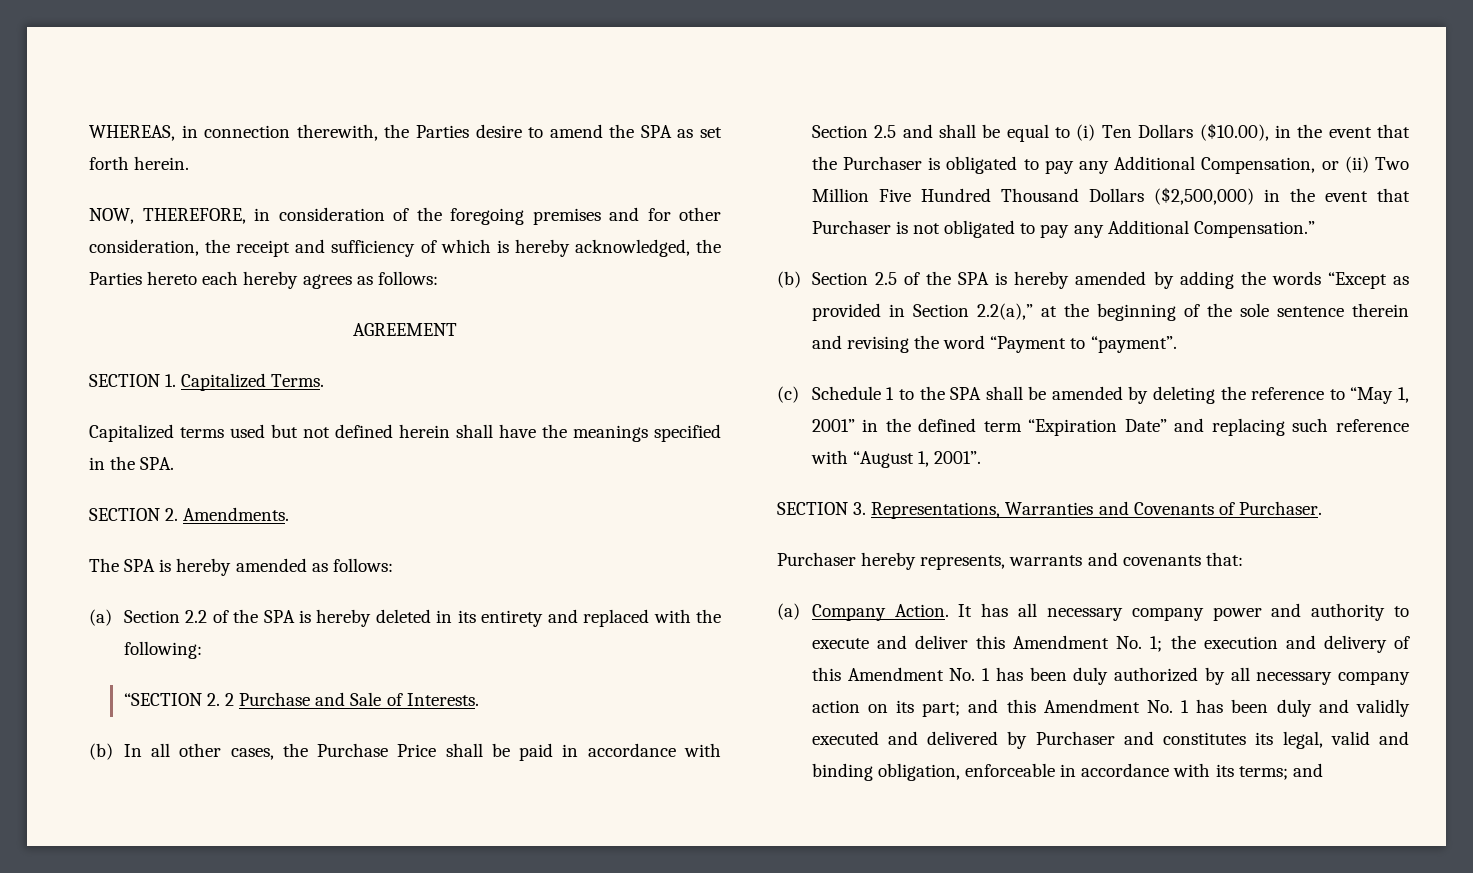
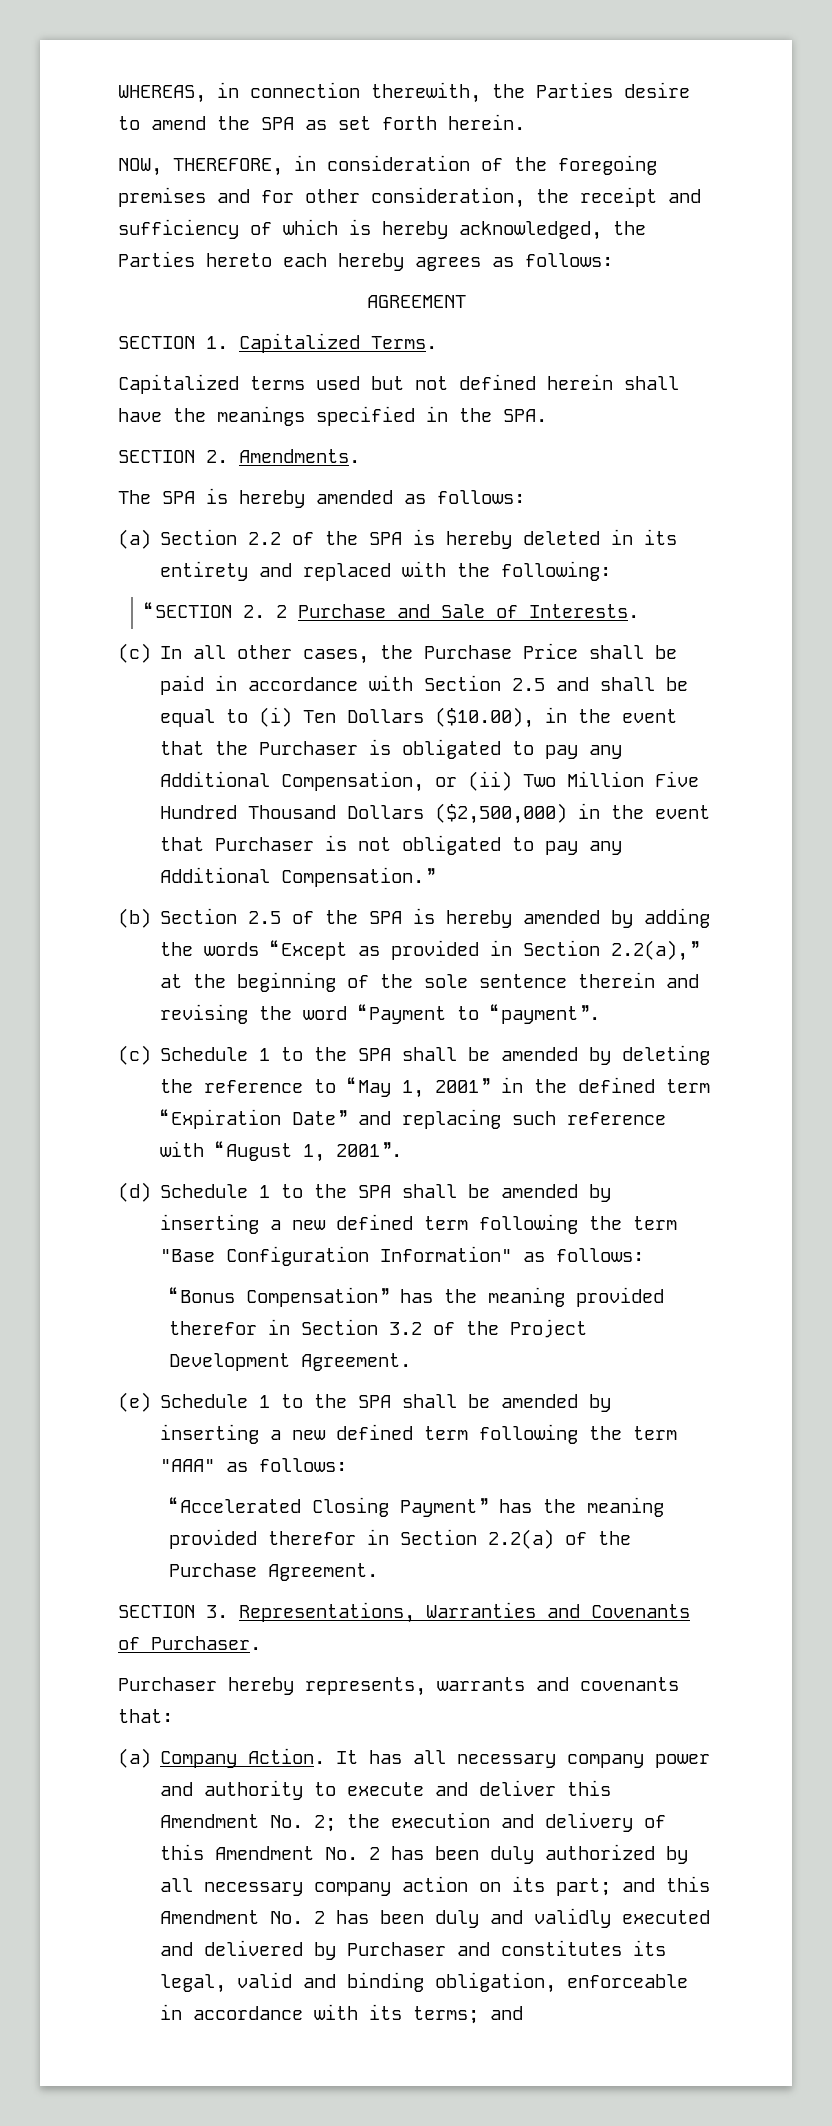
[89,743,113,760] (b) -> [118,643,151,663] (c)
(982, 457) none -> [118,1182,612,1202] [160,1214,678,1234] [160,1246,645,1266] [169,1287,665,1307] [169,1319,588,1338] [169,1353,412,1371] [118,1392,612,1412] [160,1424,678,1444] [160,1458,348,1472] [169,1497,665,1517] [169,1529,632,1549] [169,1563,379,1581] // (d) Schedule 1 to the SPA shall be amended by inserting a new defined term following the term "Base Configuration Information" as follows: // “Bonus Compensation” has the meaning provided therefor in Section 3.2 of the Project Development Agreement. // (e) Schedule 1 to the SPA shall be amended by inserting a new defined term following the term "AAA" as follows: // “Accelerated Closing Payment” has the meaning provided therefor in Section 2.2(a) of the Purchase Agreement.
[1150,636,1163,652] 1; -> [314,1815,337,1832] 2;
[982,668,991,681] 1 -> [369,1847,381,1860] 2
[1181,700,1190,713] 1 -> [314,1911,326,1924] 2

